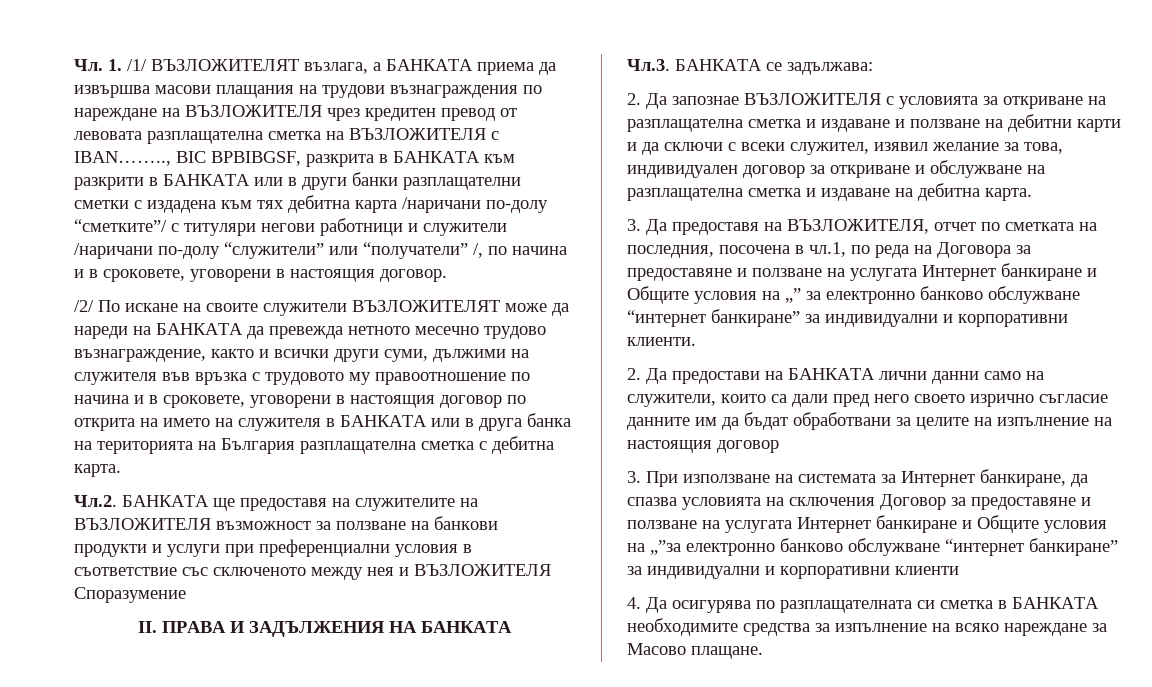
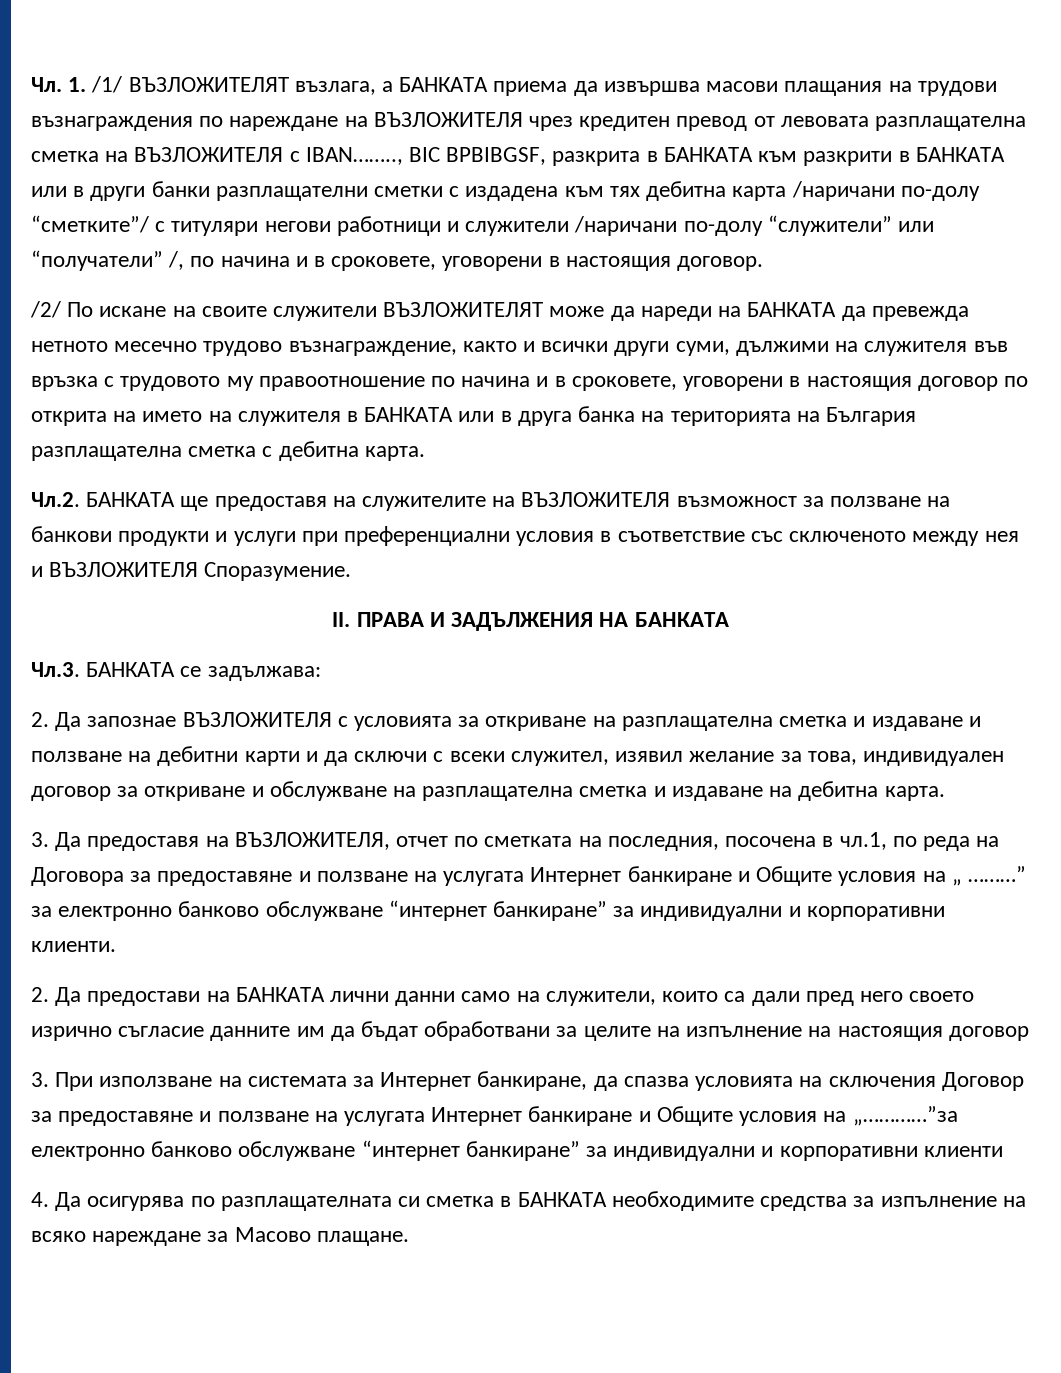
[74,587,186,603] Споразумение -> [204,562,352,581] Споразумение.
[785,288,801,303] „” -> [951,866,1026,886] „ ………”
[650,540,681,555] „”за -> [852,1106,958,1126] „…………”за

